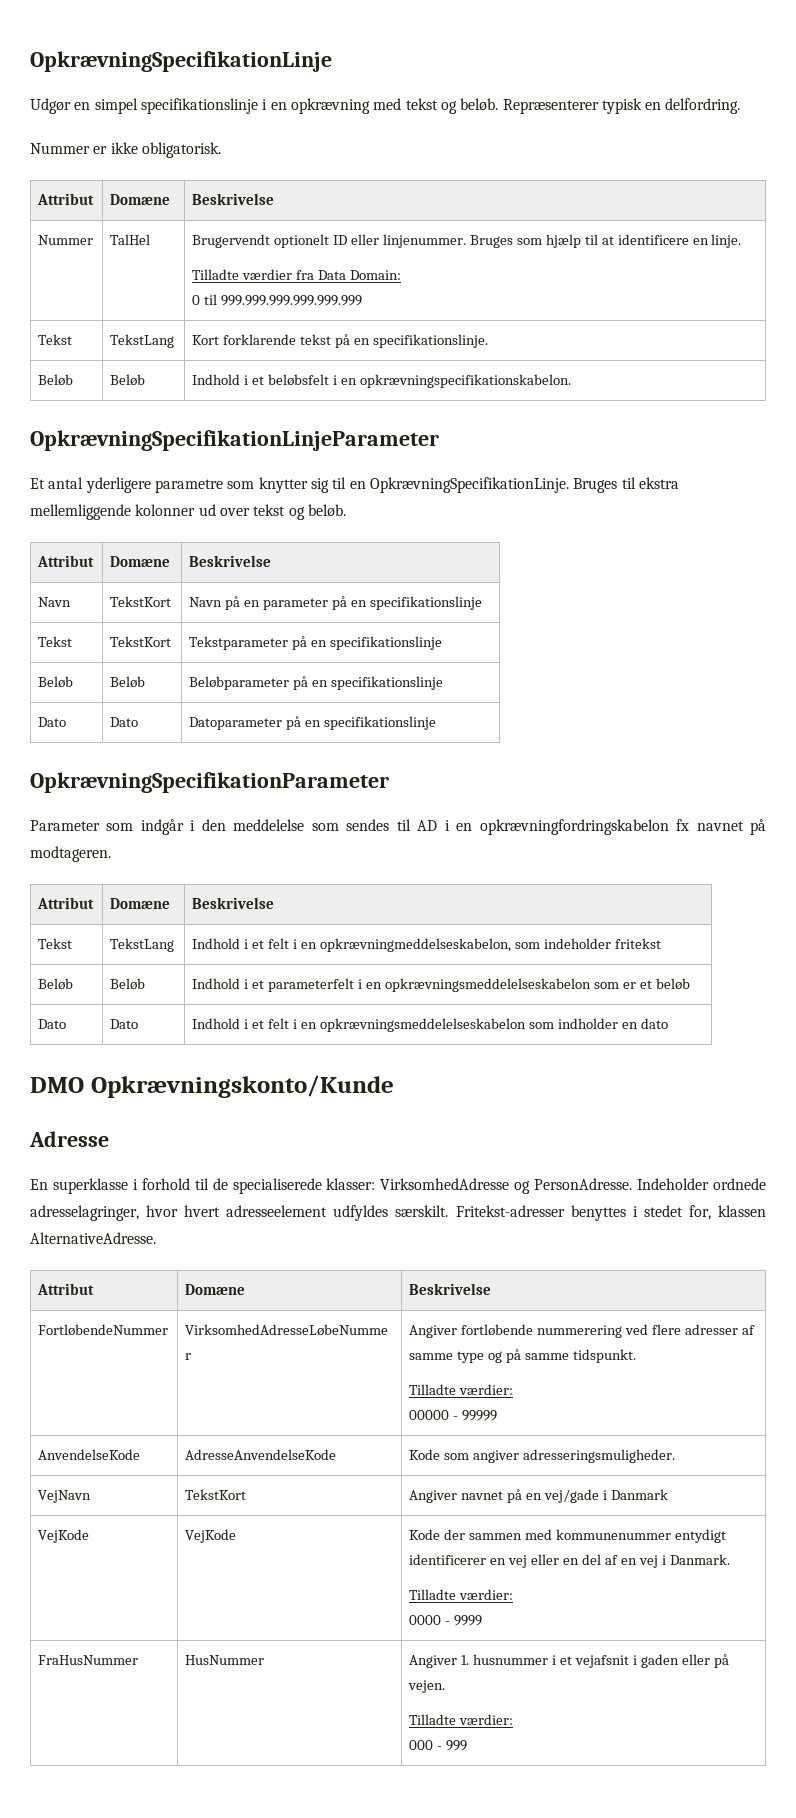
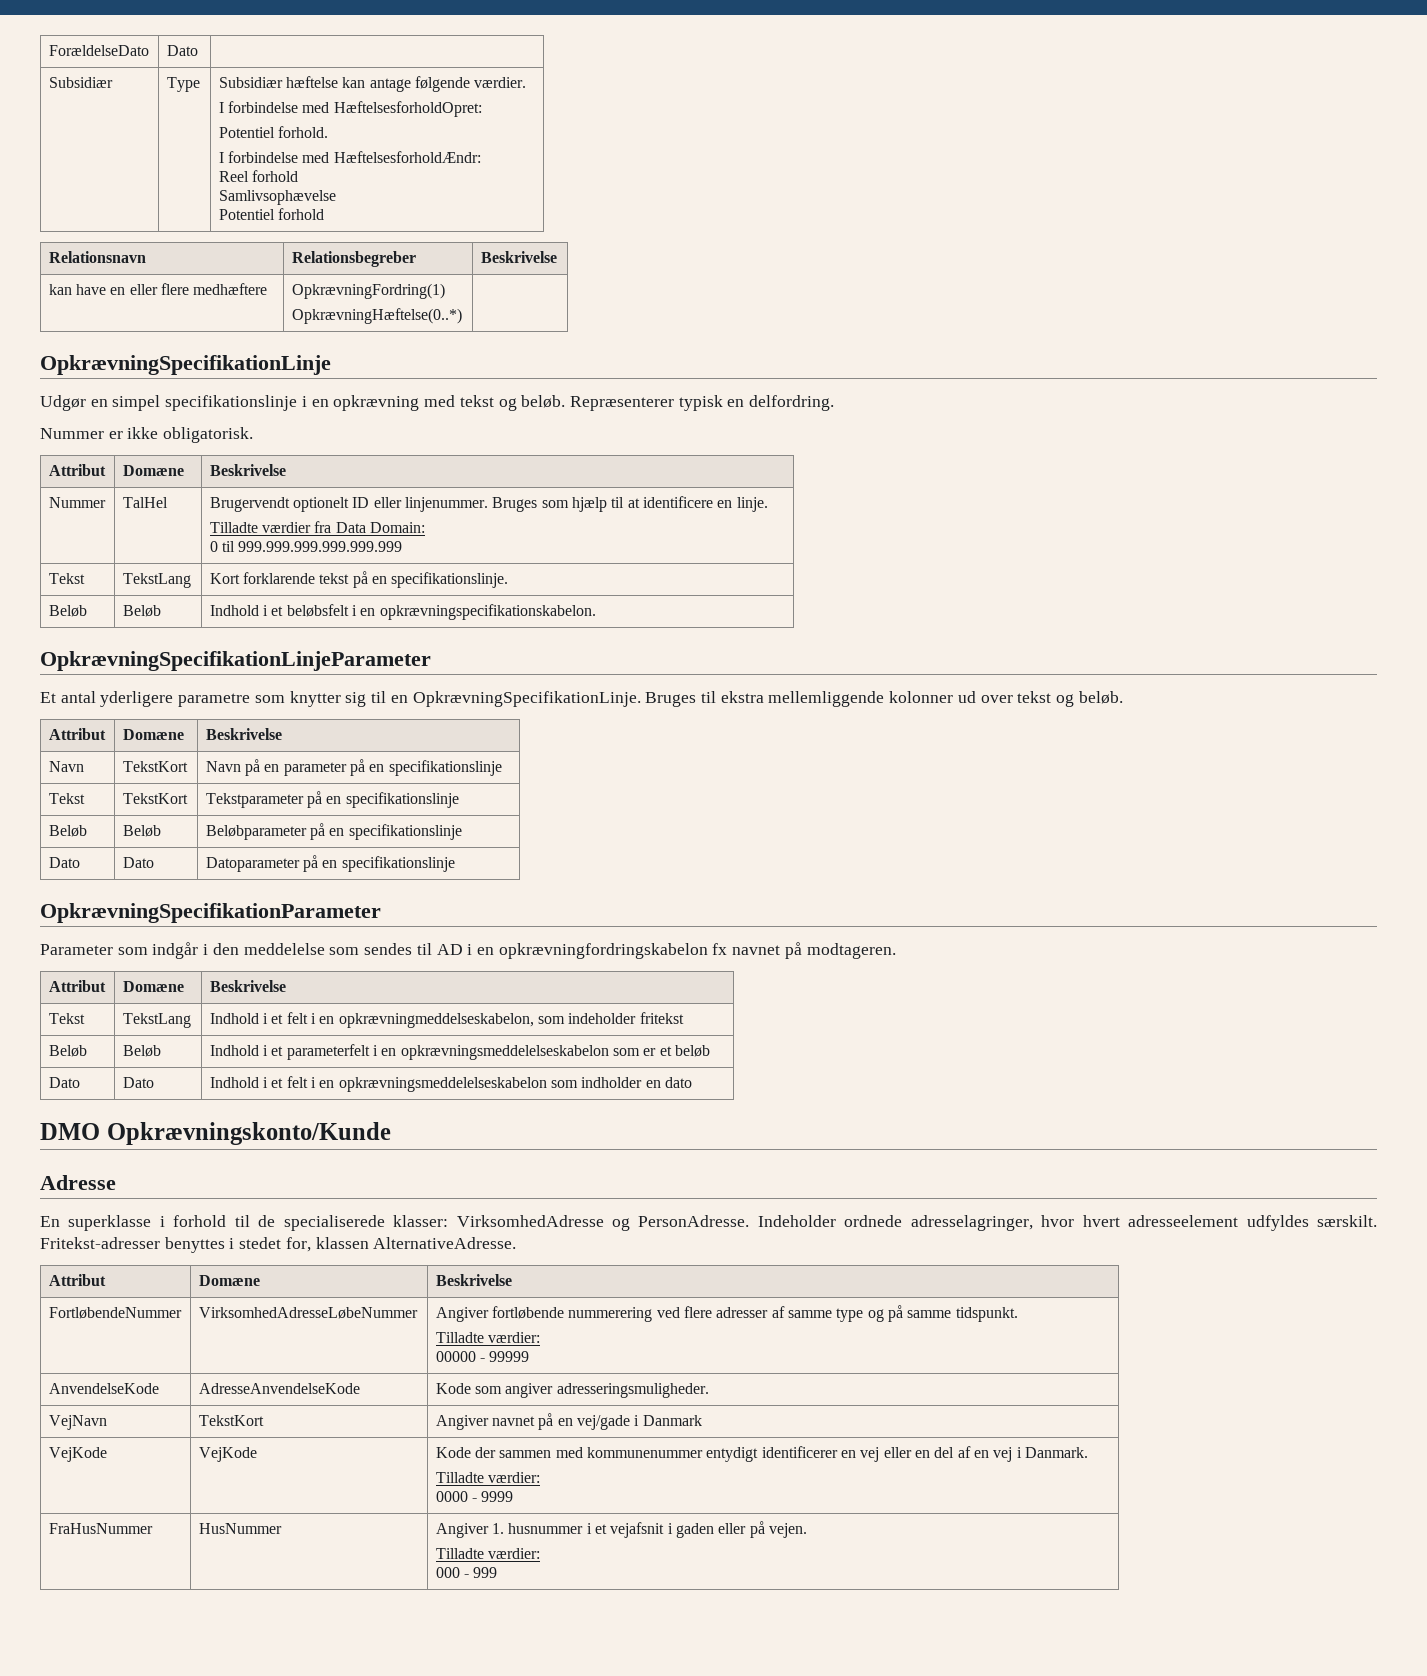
(30, 61) none -> [48,45,149,56] [166,45,198,56] [48,77,113,88] [166,77,200,92] [218,76,527,92] [218,101,482,117] [218,126,329,138] [218,151,481,163] [218,170,299,182] [218,190,336,205] [218,208,325,220] [48,251,146,263] [291,251,416,267] [480,251,557,263] [48,283,268,295] [291,283,445,299] [291,308,462,324] ForældelseDato | Dato | // Subsidiær | Type | Subsidiær hæftelse kan antage følgende værdier. // I forbindelse med HæftelsesforholdOpret: // Potentiel forhold. // I forbindelse med HæftelsesforholdÆndr: // Reel forhold // Samlivsophævelse // Potentiel forhold // Relationsnavn | Relationsbegreber | Beskrivelse // kan have en eller flere medhæftere | OpkrævningFordring(1) // OpkrævningHæftelse(0..*) | //

